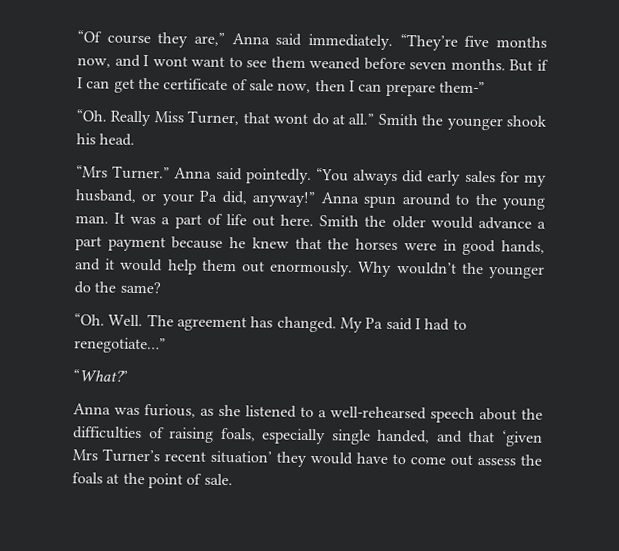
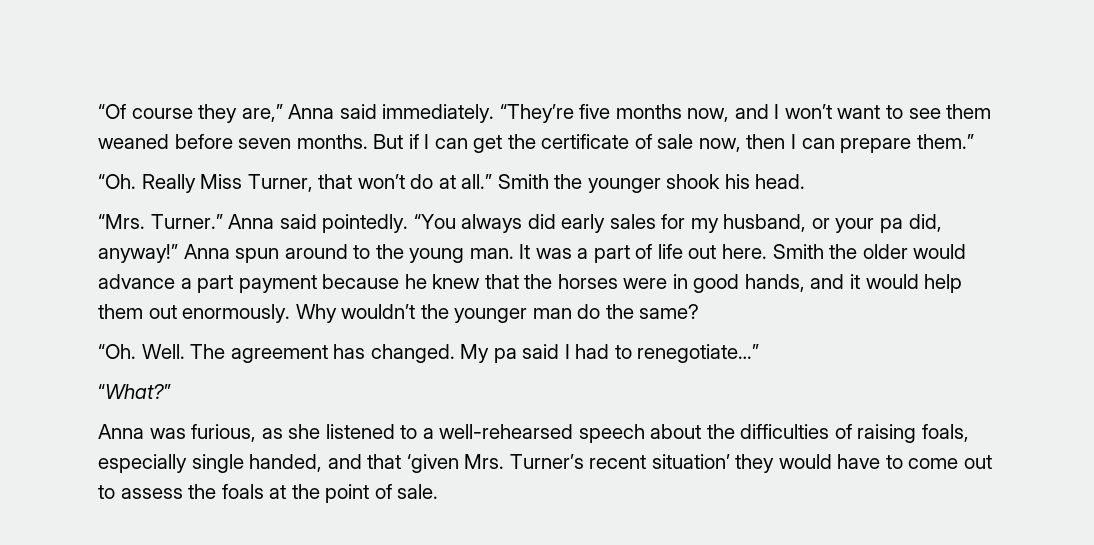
[152,56,188,67] wont -> [784,104,832,119] won’t
[438,81,485,94] them-” -> [916,134,974,149] them.”
[273,113,309,124] wont -> [357,174,405,189] won’t
[76,165,108,178] “Mrs -> [98,214,145,229] “Mrs.
[199,190,218,202] Pa -> [880,218,904,233] pa
(545, 272) none -> [532,308,572,319] man
[365,317,384,329] Pa -> [493,348,517,363] pa
[72,449,98,461] Mrs -> [464,454,505,469] Mrs.
(473, 460) none -> [98,485,115,499] to

